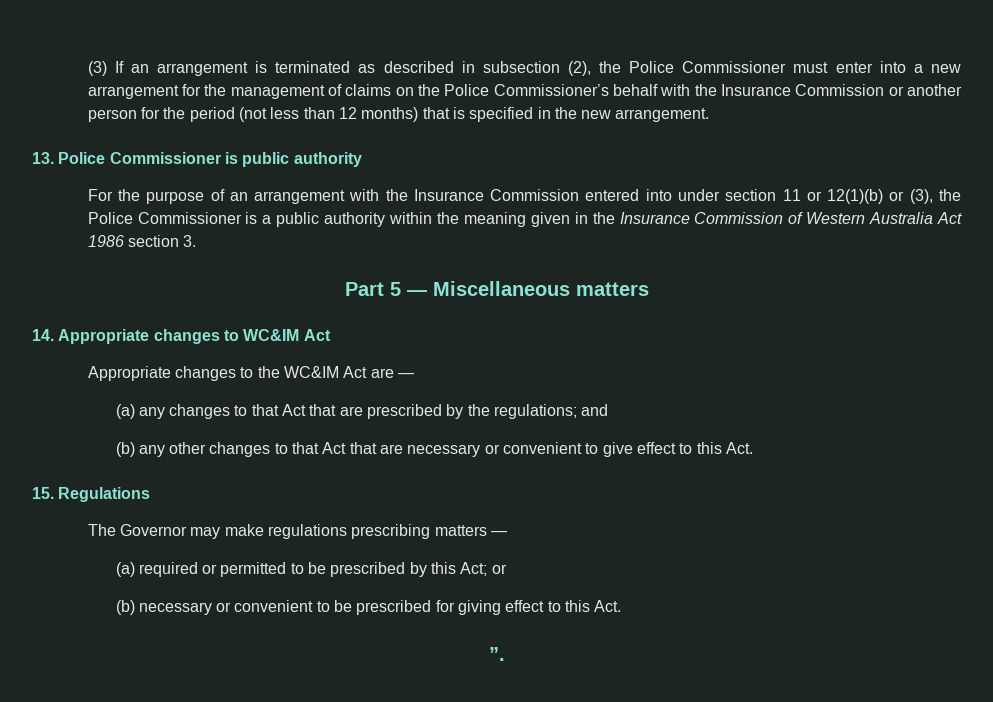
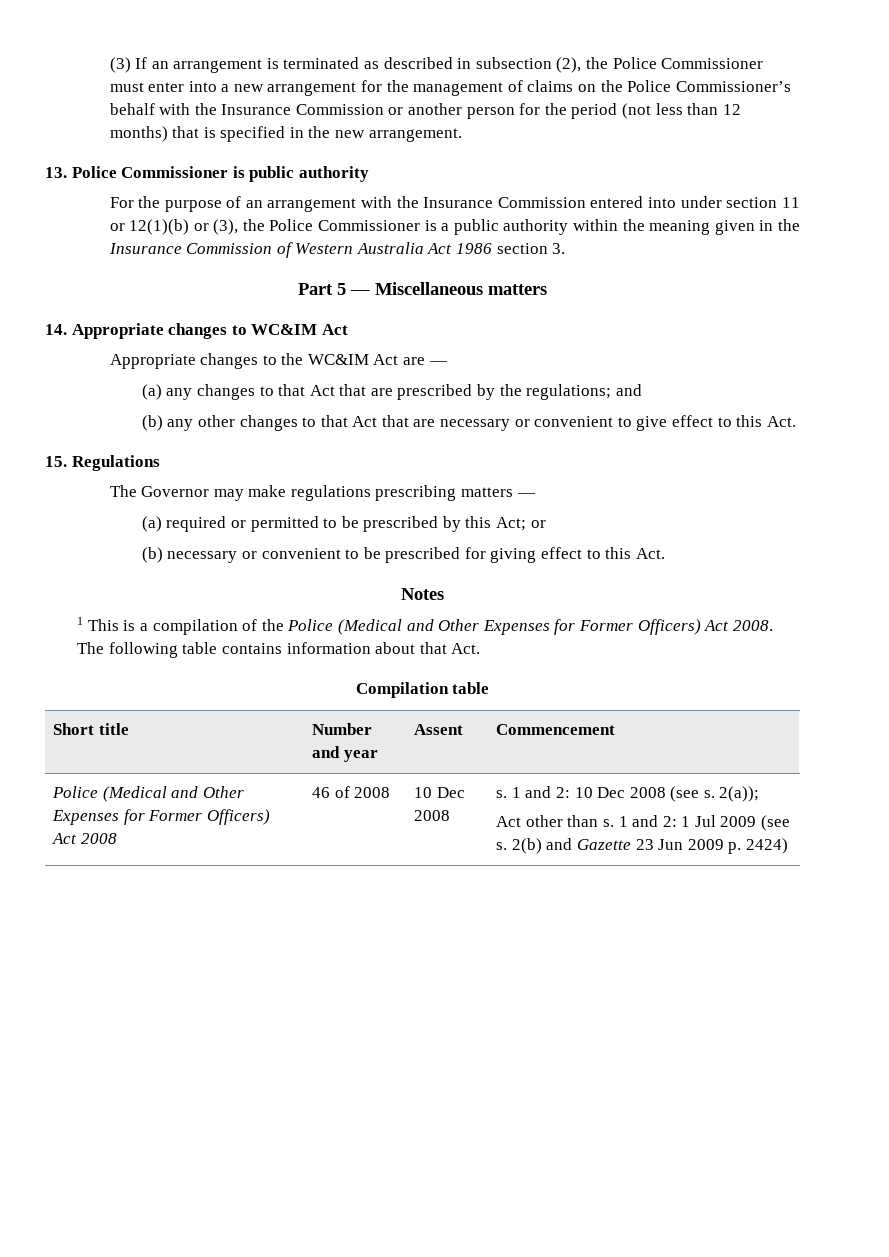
[488,647,505,661] ”. -> [401,588,444,600] [77,617,773,635] [77,642,481,658] [355,682,490,698] [53,723,129,735] [312,723,373,735] [312,746,378,762] [414,724,464,735] [496,724,616,735] [52,786,244,802] [52,809,270,825] [52,833,117,844] [312,786,391,798] [414,787,465,798] [414,810,451,821] [496,786,760,802] [496,815,791,831] [496,838,788,854] Notes // 1 This is a compilation of the Police (Medical and Other Expenses for Former Officers) Act 2008. The following table contains information about that Act. // Compilation table // Short title | Number and year | Assent | Commencement // Police (Medical and Other Expenses for Former Officers) Act 2008 | 46 of 2008 | 10 Dec 2008 | s. 1 and 2: 10 Dec 2008 (see s. 2(a)); // Act other than s. 1 and 2: 1 Jul 2009 (see s. 2(b) and Gazette 23 Jun 2009 p. 2424)

